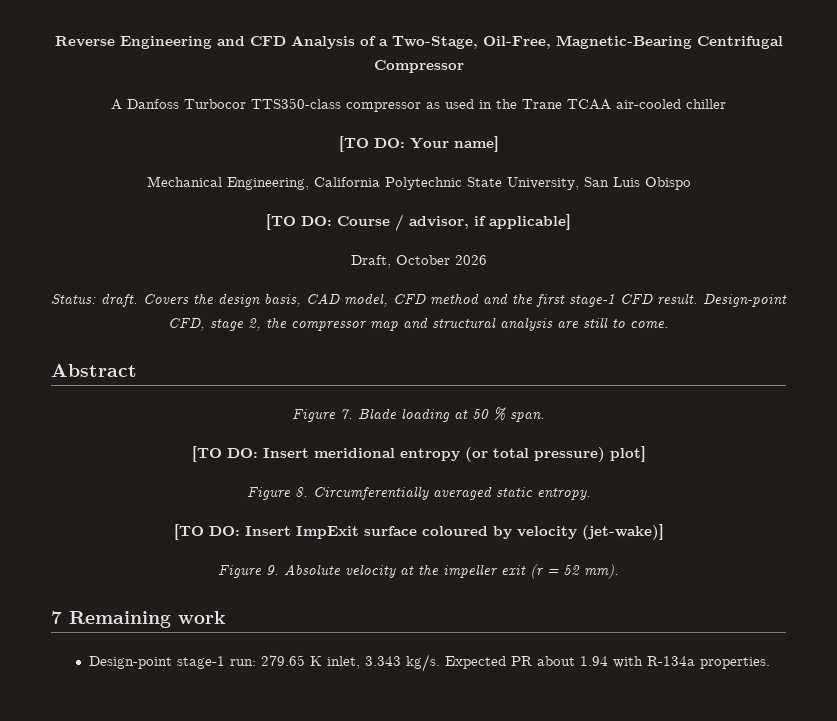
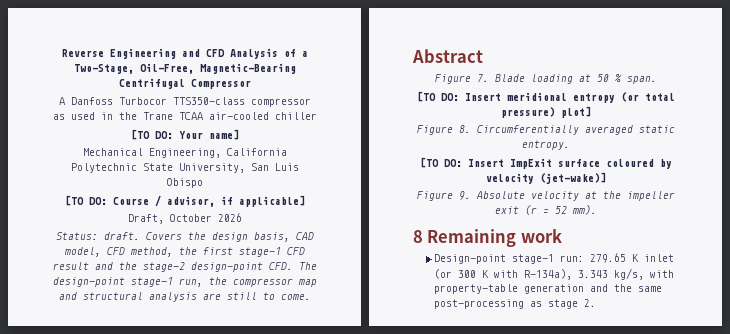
[430,293,508,305] method and -> [129,247,173,257] method,
[657,293,787,307] [168,317,261,331] result. Design-point CFD, stage 2, -> [52,262,317,272] [52,277,203,287] result and the stage-2 design-point CFD. The design-point stage-1 run,
[51,611,62,624] 7 -> [413,230,423,243] 8
[327,654,771,672] inlet, 3.343 kg/s. Expected PR about 1.94 with R-134a properties. -> [643,254,674,262] [433,268,674,280] [433,284,662,294] [433,299,596,309] inlet (or 300 K with R-134a), 3.343 kg/s, with property-table generation and the same post-processing as stage 2.

